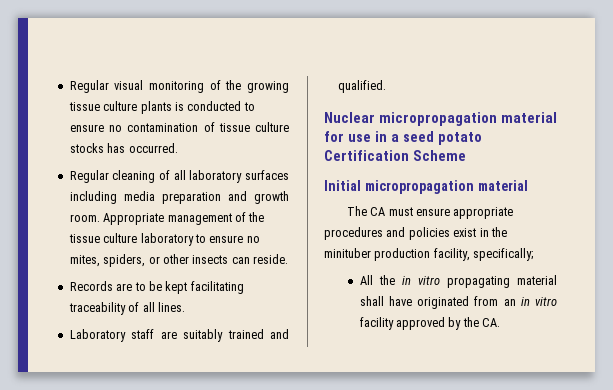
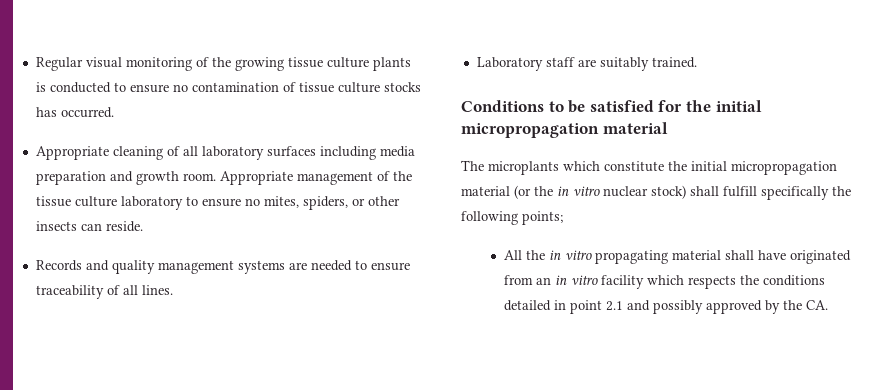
[69,170,109,183] Regular -> [35,146,109,160] Appropriate
[116,281,244,294] are to be kept facilitating -> [85,260,410,274] and quality management systems are needed to ensure
[227,329,289,339] [337,80,386,93] [324,112,557,126] [324,131,482,145] [324,150,466,161] [324,180,528,194] [346,206,514,219] [324,227,507,240] [324,248,534,261] trained and qualified. // Nuclear micropropagation material for use in a seed potato Certification Scheme // Initial micropropagation material // The CA must ensure appropriate procedures and policies exist in the minituber production facility, specifically; -> [651,57,697,68] [461,100,762,113] [461,122,668,138] [461,160,837,175] [461,185,851,200] [461,211,563,225] trained. // Conditions to be satisfied for the initial micropropagation material // The microplants which constitute the initial micropropagation material (or the in vitro nuclear stock) shall fulfill specifically the following points;
(394, 323) none -> [647,275,826,289] [504,300,704,314] which respects the conditions detailed in point 2.1 and possibly

